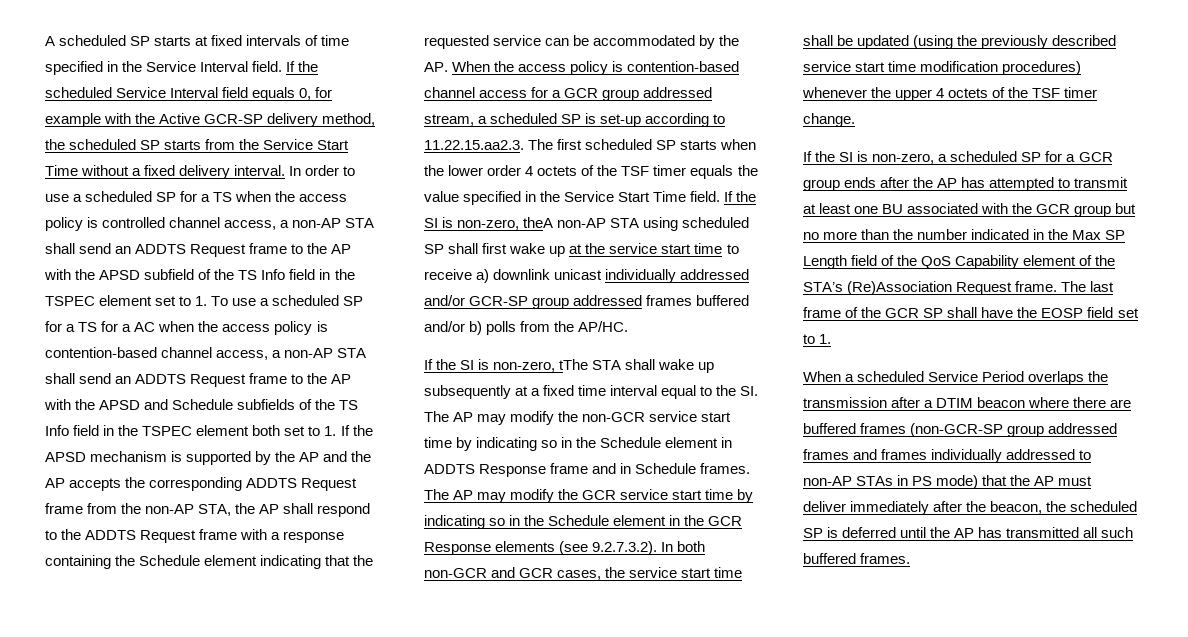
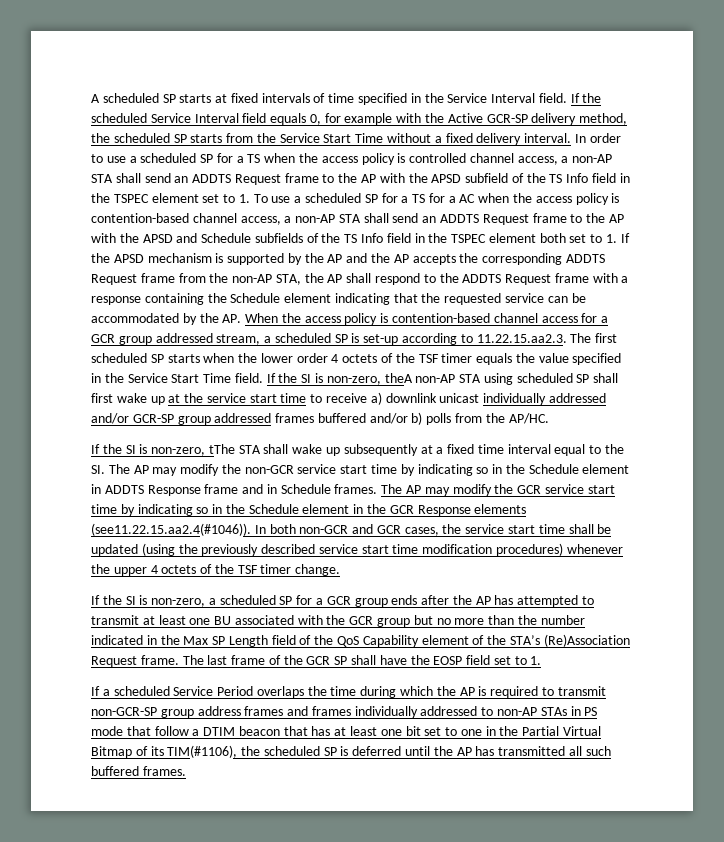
[559,541,658,555] (see 9.2.7.3.2). -> [91,523,251,536] (see11.22.15.aa2.4(#1046)).
[803,371,841,382] When -> [91,686,100,696] If
[803,397,1132,408] [803,423,1118,437] transmission after a DTIM beacon where there are buffered frames (non-GCR-SP group addressed -> [330,686,606,698] [91,706,241,718] time during which the AP is required to transmit non-GCR-SP group address
[936,475,1093,489] [803,501,1043,515] mode) that the AP must deliver immediately after the beacon, -> [91,726,602,736] [91,745,238,758] mode that follow a DTIM beacon that has at least one bit set to one in the Partial Virtual Bitmap of its TIM(#1106),

